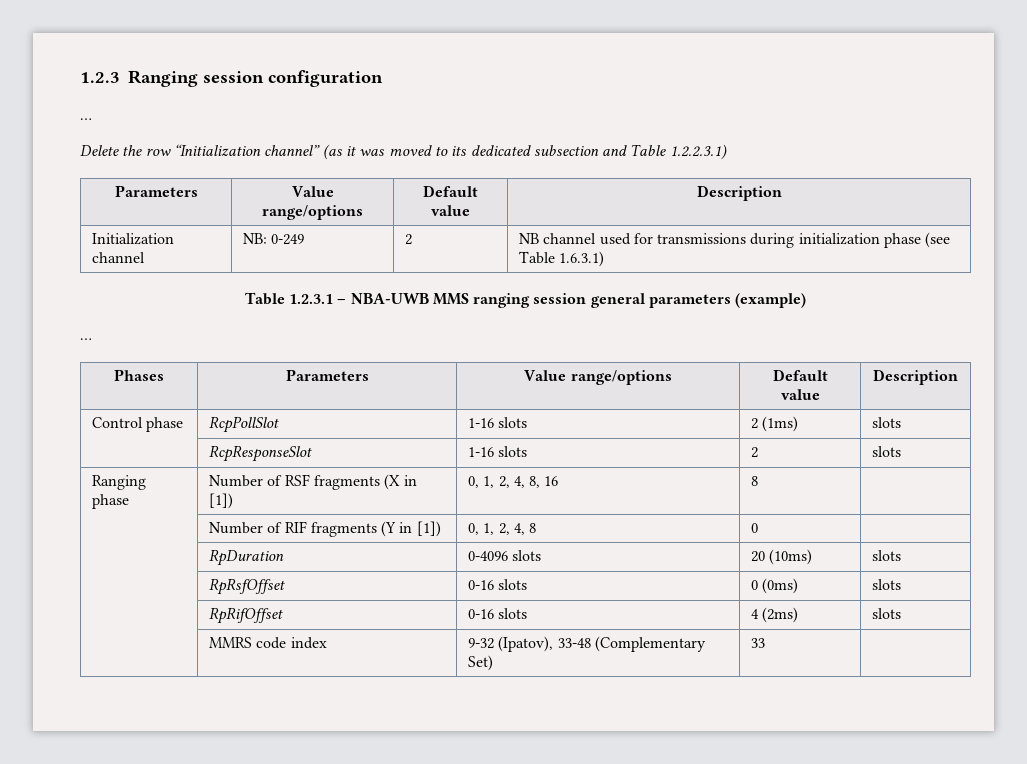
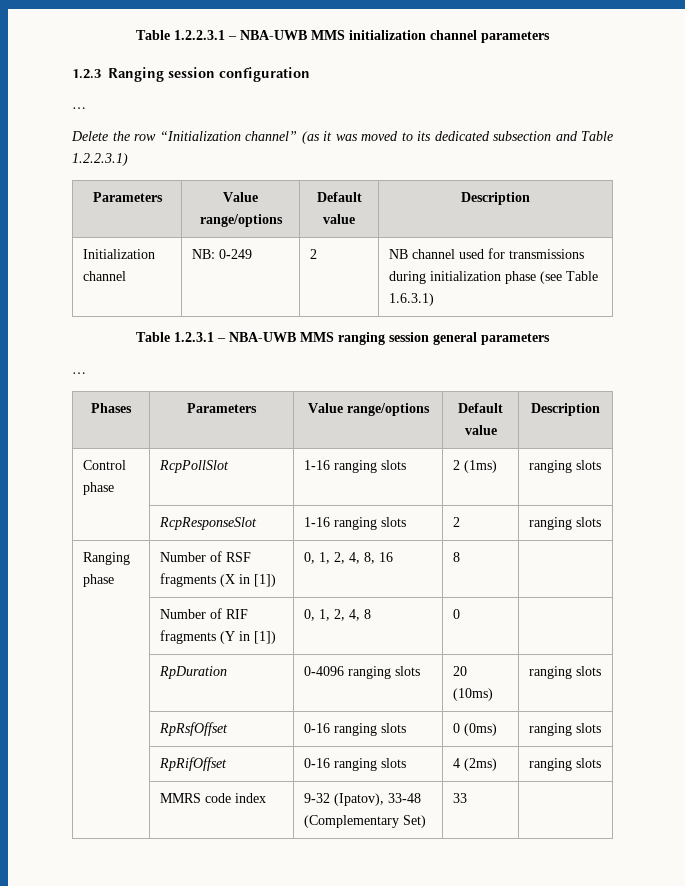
(80, 77) none -> [136,30,550,43] Table 1.2.2.3.1 – NBA-UWB MMS initialization channel parameters //
[735,293,807,308] (example) -> (550, 339) none
(494, 423) none -> [334,460,378,473] ranging
(799, 424) none -> [529,460,573,473] ranging
(494, 452) none -> [334,517,378,530] ranging
(758, 452) none -> [529,517,573,530] ranging
(508, 556) none -> [348,666,392,679] ranging
(813, 557) none -> [529,666,573,679] ranging
(494, 585) none -> [334,723,378,736] ranging
(799, 586) none -> [529,723,573,736] ranging
(494, 614) none -> [334,758,378,771] ranging
(799, 615) none -> [529,758,573,771] ranging

